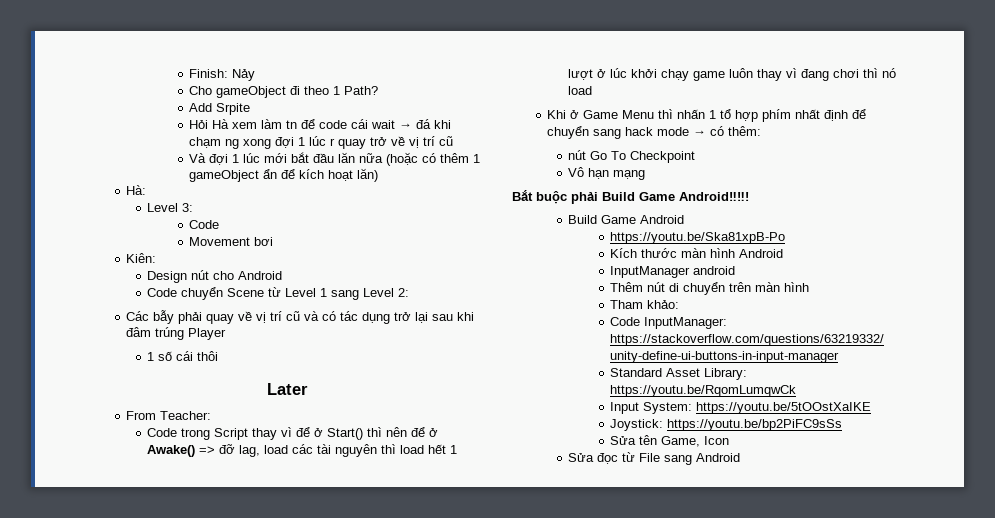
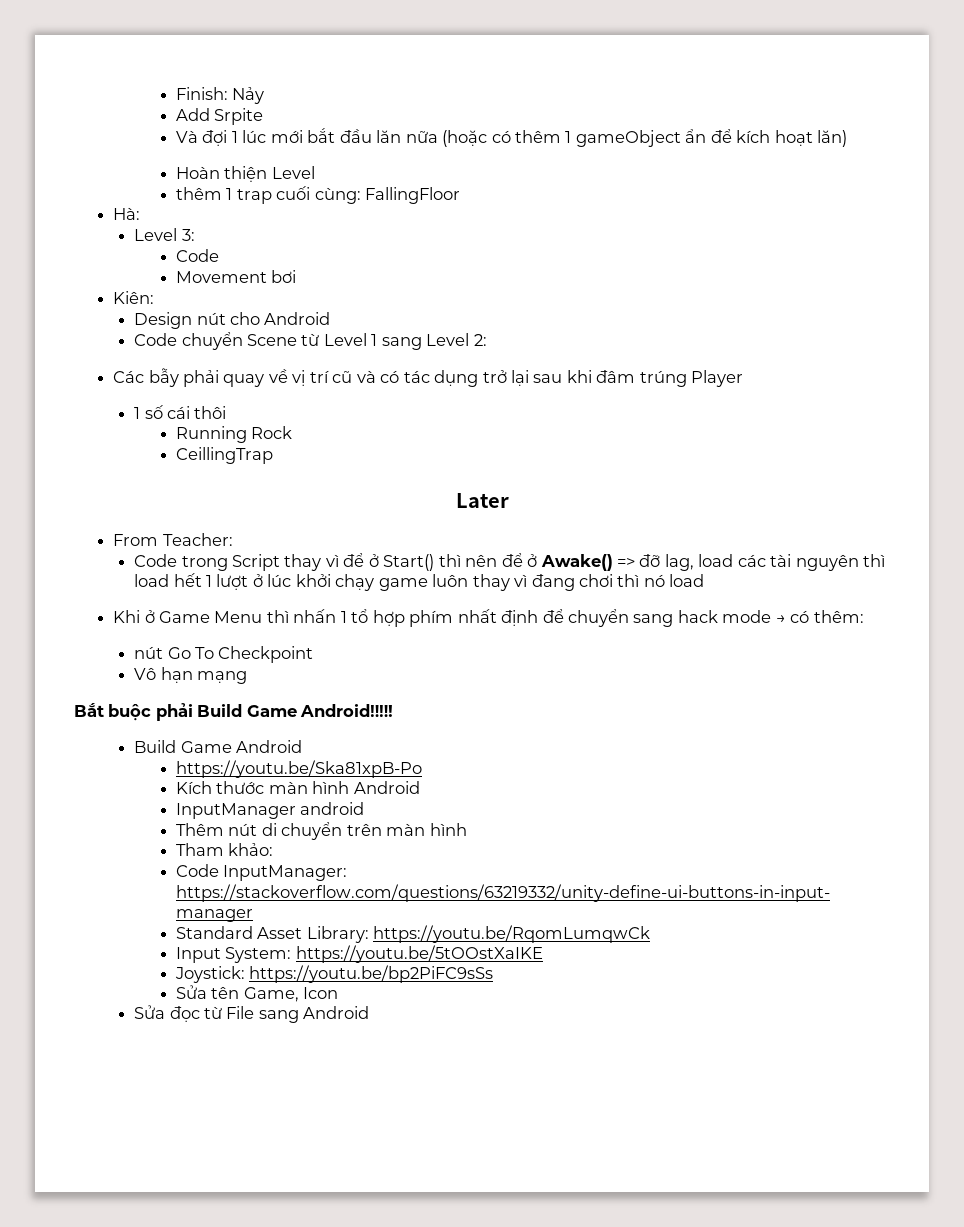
[189,86,379,98] [189,103,251,115] [189,119,452,129] [189,136,454,149] Cho gameObject đi theo 1 Path? // Add Srpite // Hỏi Hà xem làm tn để code cái wait → đá khi chạm ng xong đợi 1 lúc r quay trở về vị trí cũ -> [175,108,264,125] Add Srpite
(379, 175) none -> [175,166,315,182] [175,186,461,204] // Hoàn thiện Level // thêm 1 trap cuối cùng: FallingFloor
(219, 356) none -> [175,426,293,443] [175,447,273,464] // Running Rock // CeillingTrap

